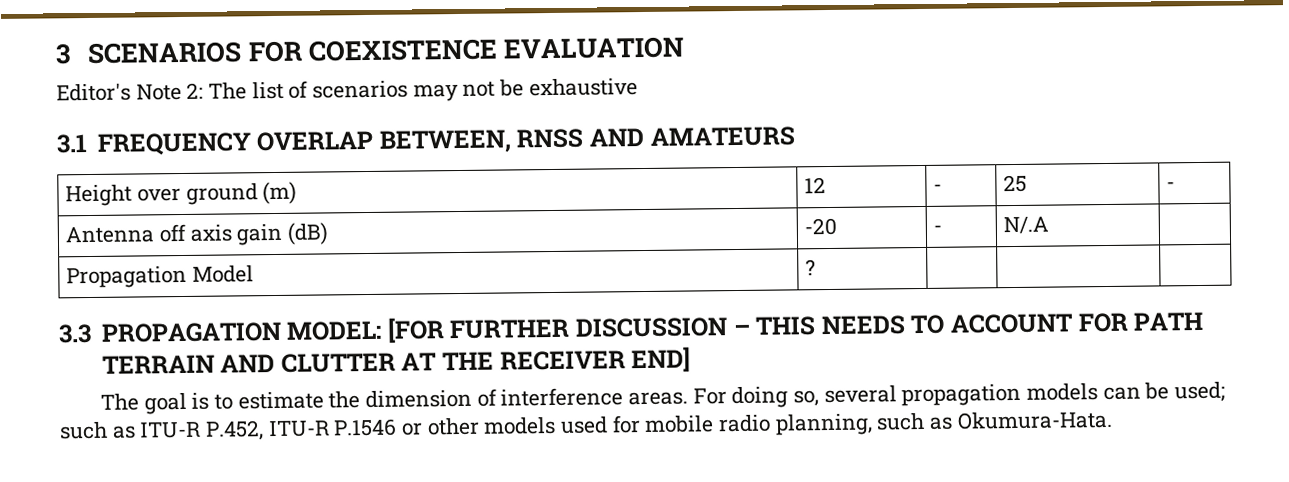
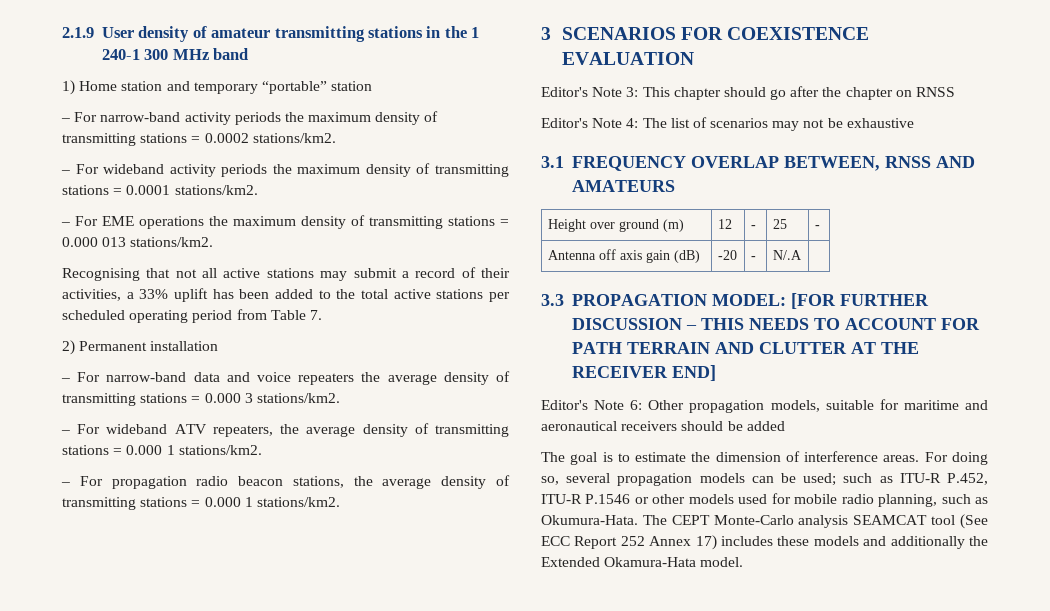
(55, 54) none -> [62,26,480,42] [101,48,249,60] [62,80,373,95] [61,111,439,125] [62,133,336,146] [61,163,509,177] [62,185,258,195] [61,215,509,229] [62,237,214,247] [62,267,511,281] [62,288,511,302] [62,309,322,323] [62,340,219,355] [61,371,510,385] [62,393,340,406] [61,423,510,437] [62,445,262,455] [61,475,510,489] [62,497,340,510] 2.1.9 User density of amateur transmitting stations in the 1 240-1 300 MHz band // 1) Home station and temporary “portable” station // – For narrow-band activity periods the maximum density of transmitting stations = 0.0002 stations/km2. // – For wideband activity periods the maximum density of transmitting stations = 0.0001 stations/km2. // – For EME operations the maximum density of transmitting stations = 0.000 013 stations/km2. // Recognising that not all active stations may submit a record of their activities, a 33% uplift has been added to the total active stations per scheduled operating period from Table 7. // 2) Permanent installation // – For narrow-band data and voice repeaters the average density of transmitting stations = 0.000 3 stations/km2. // – For wideband ATV repeaters, the average density of transmitting stations = 0.000 1 stations/km2. // – For propagation radio beacon stations, the average density of transmitting stations = 0.000 1 stations/km2. //
[56,82,204,102] // Editor's Note 2: -> [541,86,956,100] [541,118,639,128] // Editor's Note 3: This chapter should go after the chapter on RNSS // Editor's Note 4:
[66,265,255,289] [805,259,817,276] // Propagation Model | ? | | | -> (802, 255) none
(692, 360) none -> [541,399,988,413] [541,421,785,431] // Editor's Note 6: Other propagation models, suitable for maritime and aeronautical receivers should be added
(1113, 420) none -> [642,514,988,529] [541,535,988,550] [541,557,744,567] The CEPT Monte-Carlo analysis SEAMCAT tool (See ECC Report 252 Annex 17) includes these models and additionally the Extended Okamura-Hata model.

